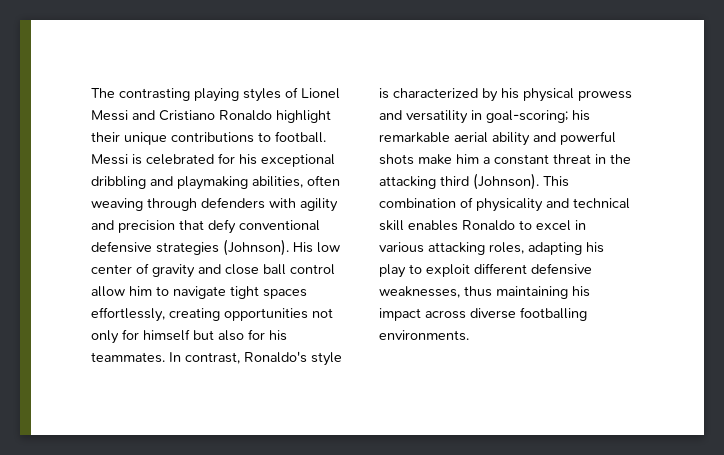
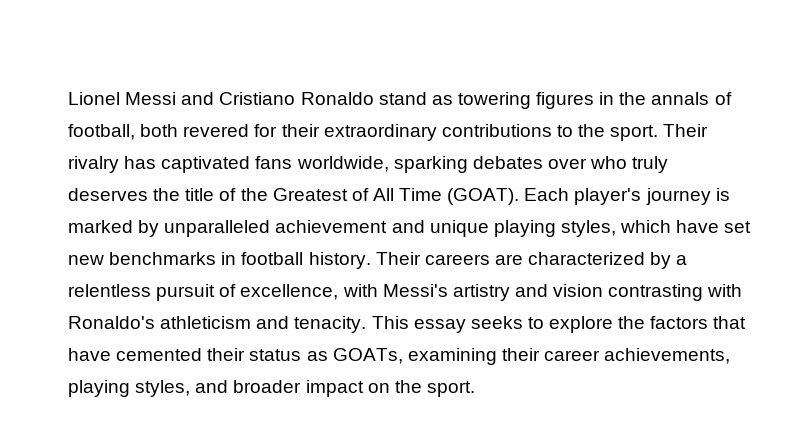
[91,87,298,102] The contrasting playing styles of -> (68, 98) none
[276,110,331,123] [91,131,326,145] [91,153,335,167] [91,175,340,190] [91,197,338,212] [91,219,320,234] [91,239,340,256] [91,263,335,278] [91,286,307,299] [91,307,333,322] [91,329,287,344] [91,351,342,366] [379,88,632,102] [379,110,590,124] [379,131,616,146] [379,154,631,165] [379,173,569,190] [379,197,630,212] [379,220,586,231] [379,242,604,255] [379,263,592,278] [379,286,590,299] [379,307,587,321] [379,330,469,341] highlight their unique contributions to football. Messi is celebrated for his exceptional dribbling and playmaking abilities, often weaving through defenders with agility and precision that defy conventional defensive strategies (Johnson). His low center of gravity and close ball control allow him to navigate tight spaces effortlessly, creating opportunities not only for himself but also for his teammates. In contrast, Ronaldo's style is characterized by his physical prowess and versatility in goal-scoring; his remarkable aerial ability and powerful shots make him a constant threat in the attacking third (Johnson). This combination of physicality and technical skill enables Ronaldo to excel in various attacking roles, adapting his play to exploit different defensive weaknesses, thus maintaining his impact across diverse footballing environments. -> [378,92,732,109] [68,124,709,141] [68,156,669,173] [68,188,730,205] [68,220,752,237] [68,252,688,269] [68,284,743,301] [68,316,747,333] [68,348,731,365] [68,380,475,397] stand as towering figures in the annals of football, both revered for their extraordinary contributions to the sport. Their rivalry has captivated fans worldwide, sparking debates over who truly deserves the title of the Greatest of All Time (GOAT). Each player's journey is marked by unparalleled achievement and unique playing styles, which have set new benchmarks in football history. Their careers are characterized by a relentless pursuit of excellence, with Messi's artistry and vision contrasting with Ronaldo's athleticism and tenacity. This essay seeks to explore the factors that have cemented their status as GOATs, examining their career achievements, playing styles, and broader impact on the sport.

